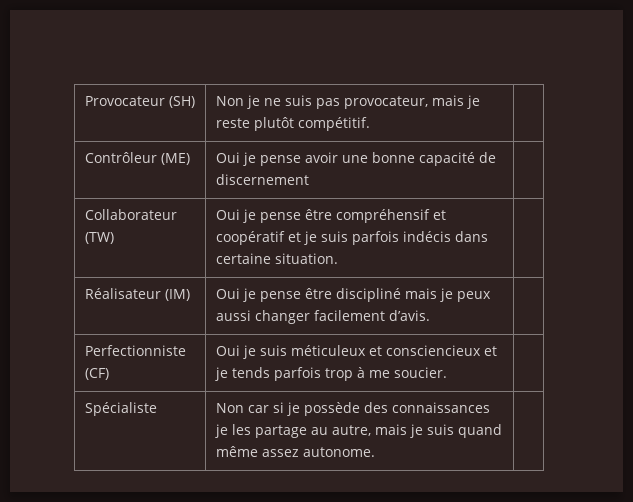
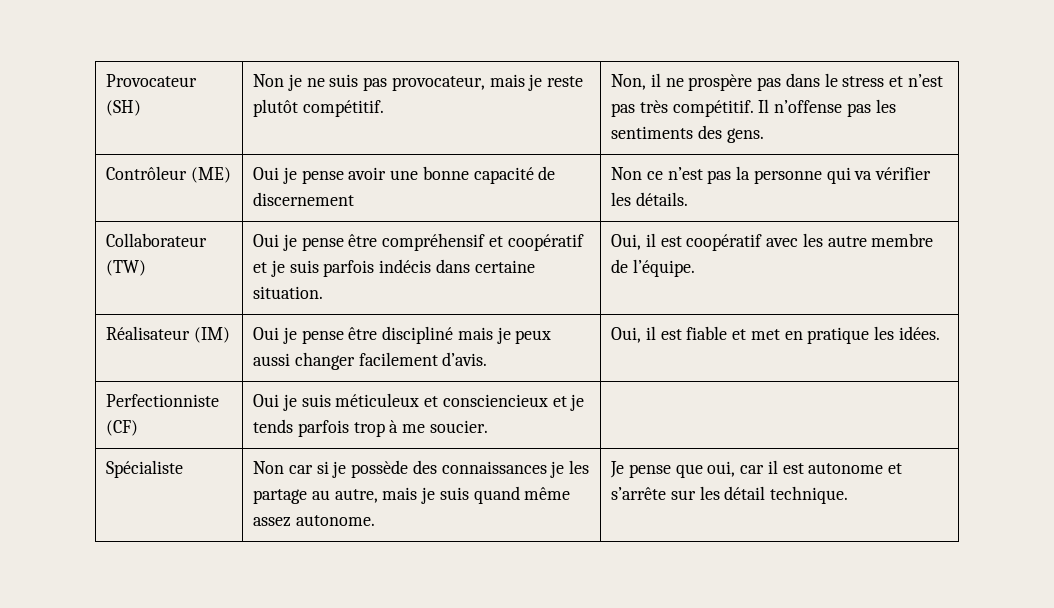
(370, 124) none -> [611,73,943,91] [611,99,896,117] [611,125,764,143] Non, il ne prospère pas dans le stress et n’est pas très compétitif. Il n’offense pas les sentiments des gens.
(309, 179) none -> [611,166,931,184] [611,192,688,206] Non ce n’est pas la personne qui va vérifier les détails.
(338, 258) none -> [611,233,934,251] [611,259,695,277] Oui, il est coopératif avec les autre membre de l’équipe.
(430, 315) none -> [611,326,940,344] Oui, il est fiable et met en pratique les idées.
(375, 452) none -> [610,460,902,478] [611,486,849,504] Je pense que oui, car il est autonome et s’arrête sur les détail technique.

